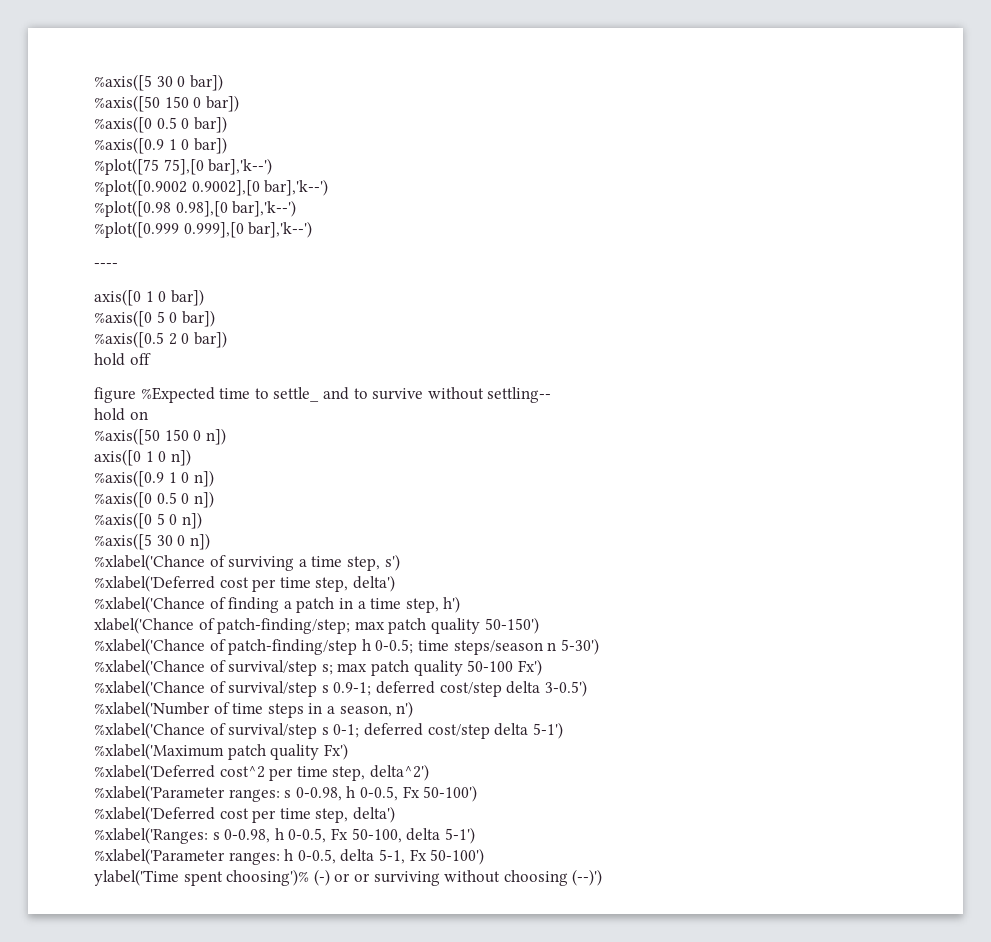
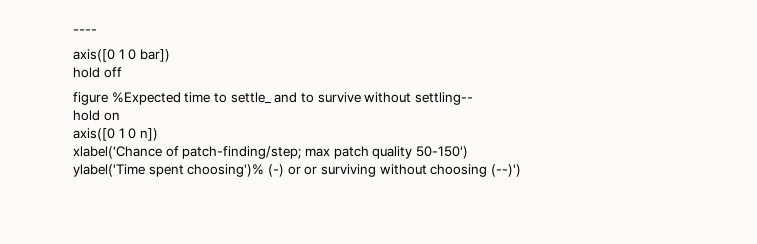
[94,74,223,91] [94,95,239,112] [94,116,227,133] [94,137,227,154] [94,158,273,175] [94,179,329,196] [94,200,297,217] [94,221,313,238] %axis([5 30 0 bar]) // %axis([50 150 0 bar]) // %axis([0 0.5 0 bar]) // %axis([0.9 1 0 bar]) // %plot([75 75],[0 bar],'k--') // %plot([0.9002 0.9002],[0 bar],'k--') // %plot([0.98 0.98],[0 bar],'k--') // %plot([0.999 0.999],[0 bar],'k--') // -> (73, 31) none
[94,310,215,327] [94,331,227,348] // %axis([0 5 0 bar]) // %axis([0.5 2 0 bar]) -> (170, 55) none
[94,428,226,445] // %axis([50 150 0 n]) -> (120, 116) none
[94,470,214,487] [94,491,214,508] [94,512,202,529] [94,533,210,550] [94,554,400,571] [94,575,395,592] [94,596,461,613] // %axis([0.9 1 0 n]) // %axis([0 0.5 0 n]) // %axis([0 5 0 n]) // %axis([5 30 0 n]) // %xlabel('Chance of surviving a time step, s') // %xlabel('Deferred cost per time step, delta') // %xlabel('Chance of finding a patch in a time step, h') -> (158, 134) none
[94,638,599,655] [94,659,542,676] [94,680,587,697] [94,701,414,718] [94,722,563,739] [94,743,348,760] [94,764,429,781] [94,785,478,802] [94,806,395,823] [94,827,475,844] [94,848,485,865] // %xlabel('Chance of patch-finding/step h 0-0.5; time steps/season n 5-30') // %xlabel('Chance of survival/step s; max patch quality 50-100 Fx') // %xlabel('Chance of survival/step s 0.9-1; deferred cost/step delta 3-0.5') // %xlabel('Number of time steps in a season, n') // %xlabel('Chance of survival/step s 0-1; deferred cost/step delta 5-1') // %xlabel('Maximum patch quality Fx') // %xlabel('Deferred cost^2 per time step, delta^2') // %xlabel('Parameter ranges: s 0-0.98, h 0-0.5, Fx 50-100') // %xlabel('Deferred cost per time step, delta') // %xlabel('Ranges: s 0-0.98, h 0-0.5, Fx 50-100, delta 5-1') // %xlabel('Parameter ranges: h 0-0.5, delta 5-1, Fx 50-100') -> (468, 152) none

